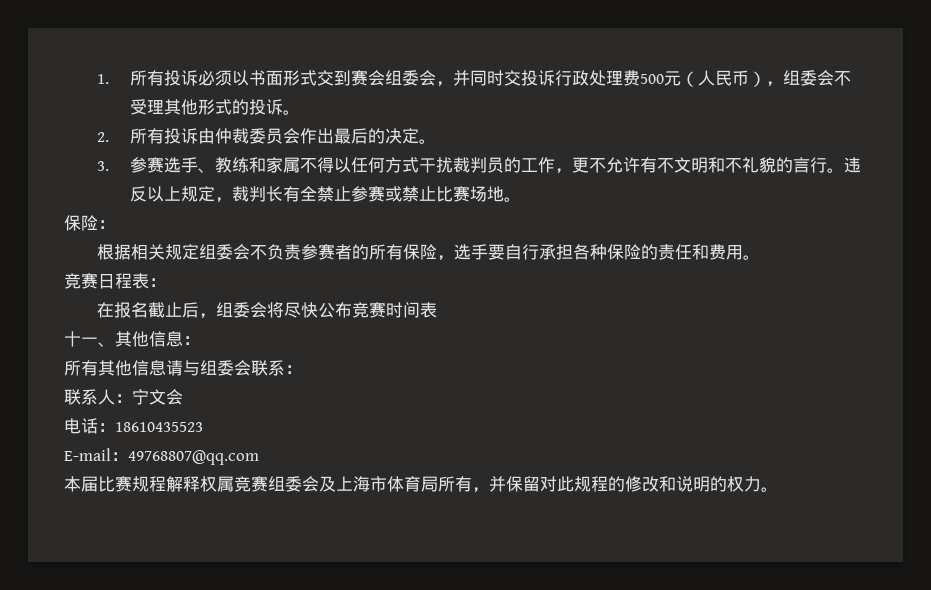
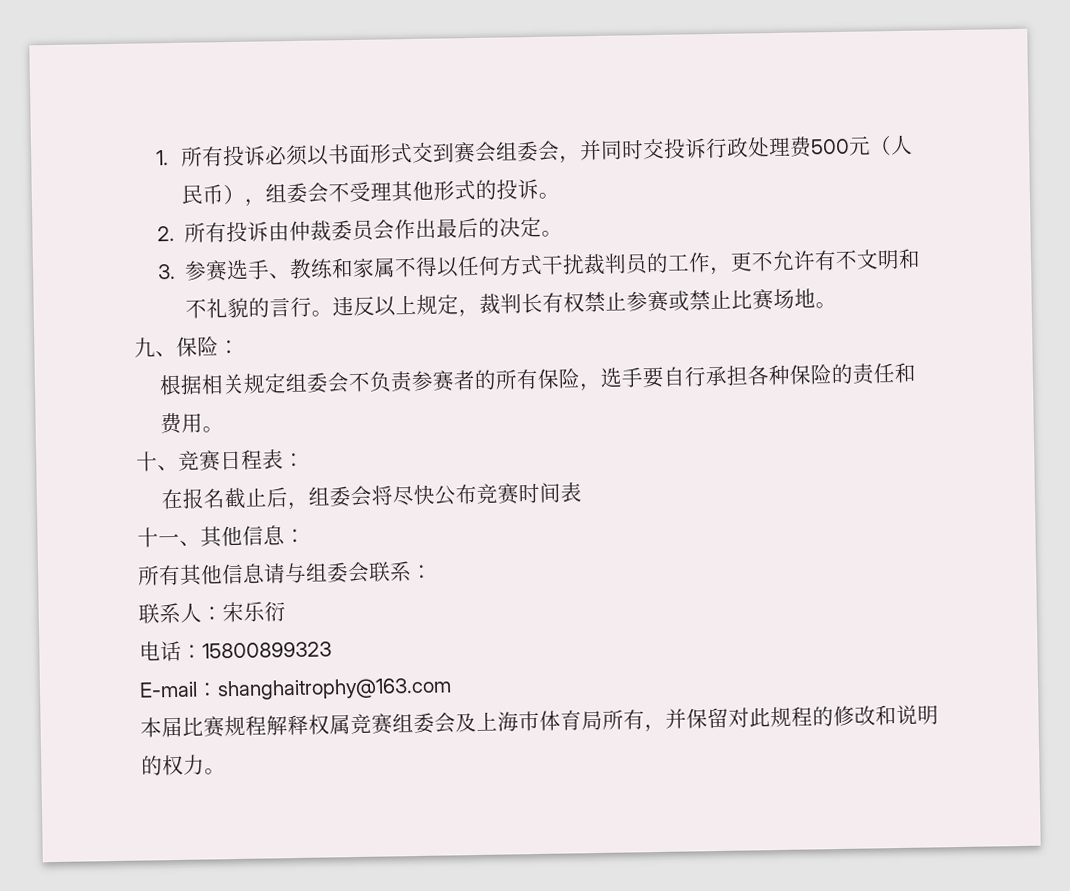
[300,186,318,201] 全 -> [563,292,586,313] 权
(522, 199) none -> [134,337,177,358] 九、
(761, 257) none -> [136,451,179,472] 十、
[132,389,183,405] 宁文会 -> [222,601,286,623] 宋乐衍
[115,422,203,432] 18610435523 -> [202,641,332,659] 15800899323
[128,450,259,465] 49768807@qq.com -> [217,677,452,701] shanghaitrophy@163.com

